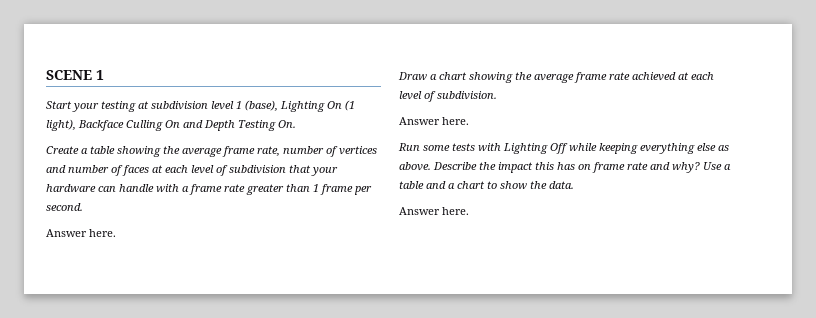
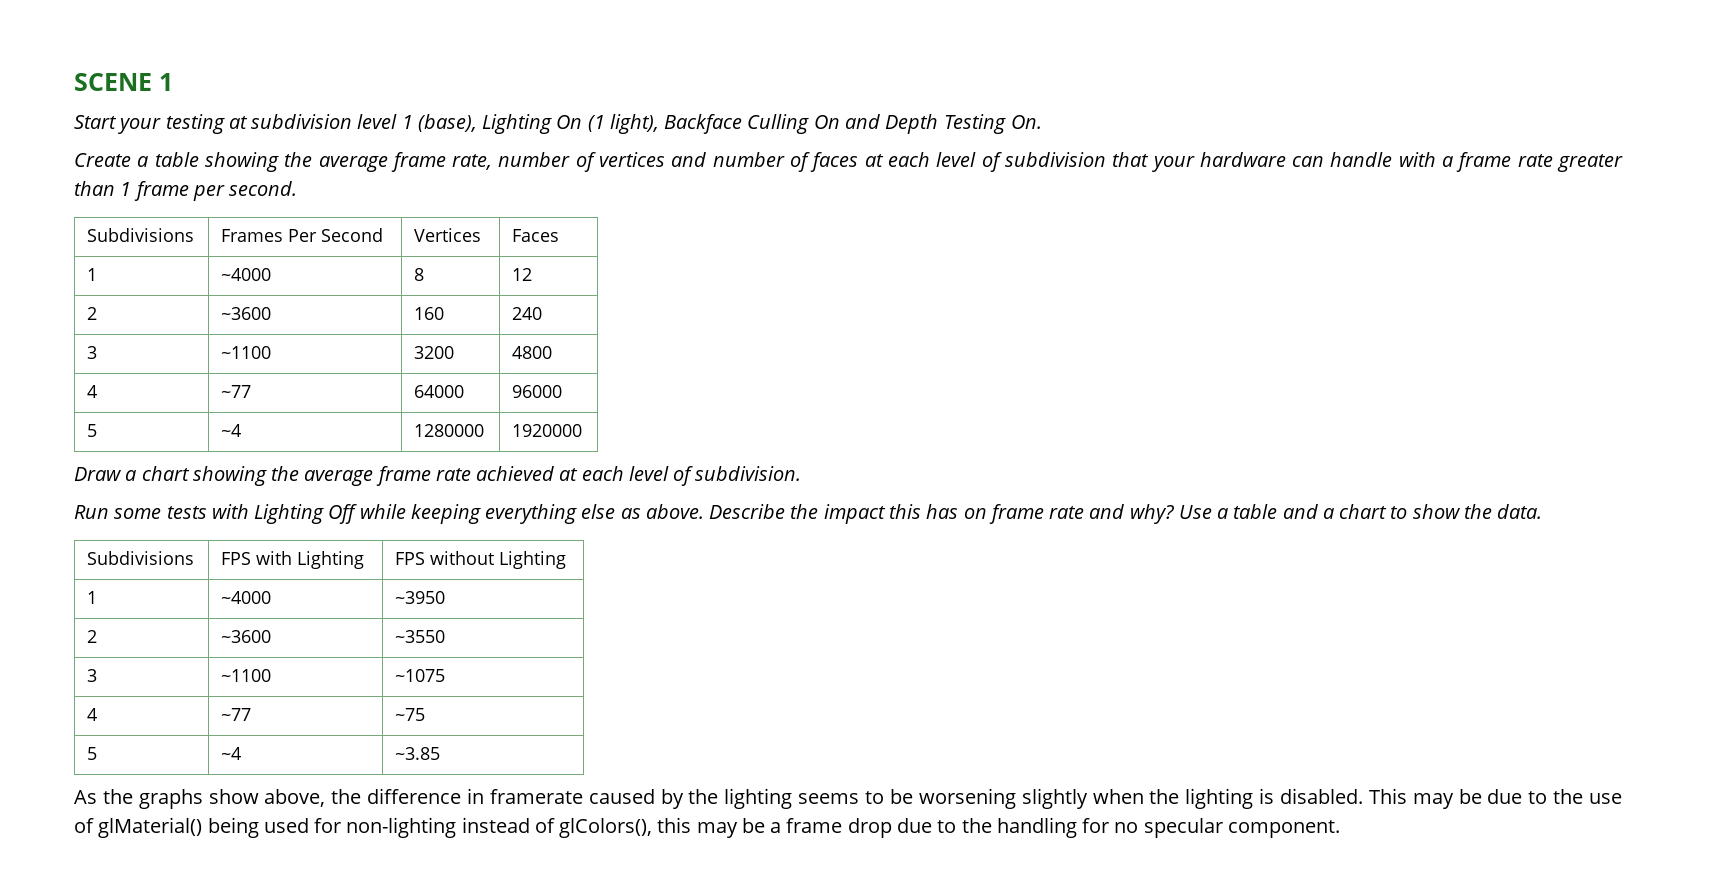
[46,229,116,237] // Answer here. -> [87,228,195,242] [221,228,384,242] [414,228,482,242] [512,229,560,242] [87,268,98,281] [221,268,272,281] [414,268,425,281] [512,268,533,281] [87,307,98,320] [221,307,272,320] [414,307,445,320] [512,307,543,320] [87,346,98,359] [221,346,272,359] [414,346,455,359] [512,346,553,359] [87,385,98,398] [221,385,252,398] [414,385,465,398] [512,385,563,398] [87,424,98,437] [221,424,242,437] [414,424,485,437] [512,424,583,437] // Subdivisions | Frames Per Second | Vertices | Faces // 1 | ~4000 | 8 | 12 // 2 | ~3600 | 160 | 240 // 3 | ~1100 | 3200 | 4800 // 4 | ~77 | 64000 | 96000 // 5 | ~4 | 1280000 | 1920000
[399,117,469,125] // Answer here. -> (802, 473) none
[399,207,469,215] // Answer here. -> [87,551,195,565] [221,551,365,569] [395,551,567,569] [87,591,98,604] [221,591,272,604] [395,591,446,604] [87,630,98,643] [221,630,272,643] [395,630,446,643] [87,669,98,682] [221,669,272,682] [395,669,446,682] [87,708,98,721] [221,708,252,721] [395,708,426,721] [87,747,98,760] [221,747,242,760] [395,747,441,760] [74,788,1622,809] [74,817,1340,838] // Subdivisions | FPS with Lighting | FPS without Lighting // 1 | ~4000 | ~3950 // 2 | ~3600 | ~3550 // 3 | ~1100 | ~1075 // 4 | ~77 | ~75 // 5 | ~4 | ~3.85 // As the graphs show above, the difference in framerate caused by the lighting seems to be worsening slightly when the lighting is disabled. This may be due to the use of glMaterial() being used for non-lighting instead of glColors(), this may be a frame drop due to the handling for no specular component.

